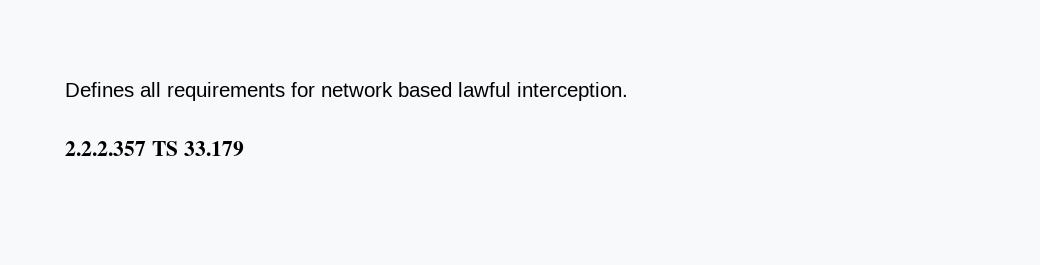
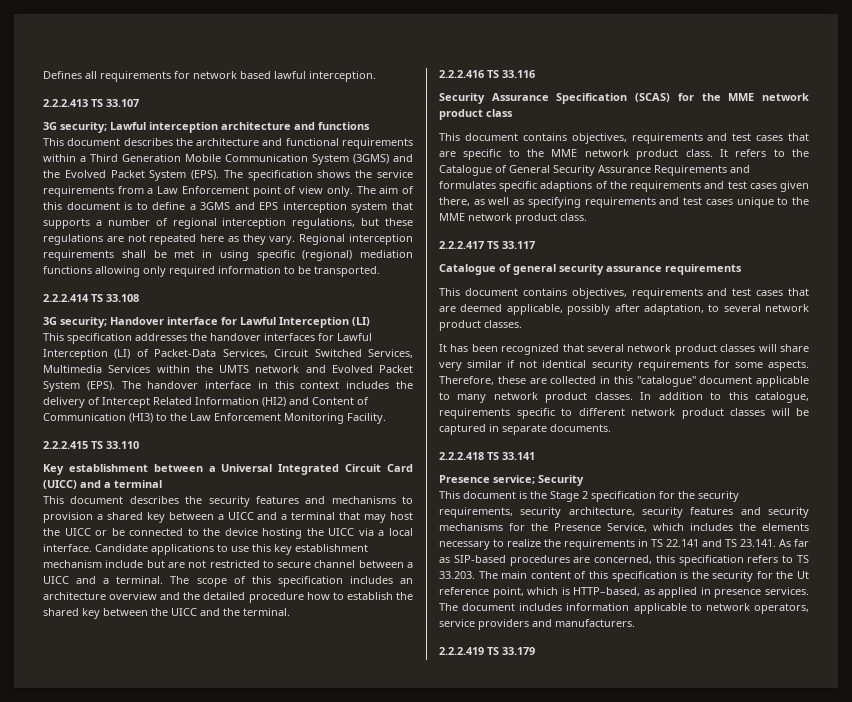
[65,141,146,156] 2.2.2.357 -> [43,99,139,107] [43,122,370,133] [43,138,413,149] [43,154,413,165] [43,170,413,181] [43,186,415,197] [43,202,413,213] [43,218,413,229] [43,234,413,245] [43,250,413,261] [43,266,380,277] [43,294,139,302] [43,317,370,328] [43,333,372,344] [43,349,413,360] [43,365,413,373] [43,381,413,392] [43,397,369,408] [43,413,386,424] [43,441,139,449] [43,464,413,475] [43,480,162,489] [43,496,413,507] [43,512,414,523] [43,528,414,539] [43,544,368,555] [43,560,414,568] [43,576,413,587] [43,592,413,603] [43,608,290,619] [439,70,535,78] [439,93,809,104] [439,109,513,120] [439,133,809,144] [439,149,809,160] [439,165,750,176] [439,181,809,192] [439,197,810,208] [439,213,587,224] [439,241,535,249] [439,264,742,275] [439,288,809,299] [439,304,809,315] [439,320,522,331] [439,344,809,355] [439,360,809,371] [439,376,809,387] [439,392,809,403] [439,408,809,419] [439,424,611,435] [439,452,535,460] [439,475,584,486] [439,491,739,502] [439,507,809,518] [439,523,809,532] [439,539,809,550] [439,555,809,566] [439,571,809,582] [439,587,809,598] [439,603,809,614] [439,619,635,630] [439,647,484,655] 2.2.2.413 TS 33.107 // 3G security; Lawful interception architecture and functions // This document describes the architecture and functional requirements within a Third Generation Mobile Communication System (3GMS) and the Evolved Packet System (EPS). The specification shows the service requirements from a Law Enforcement point of view only. The aim of this document is to define a 3GMS and EPS interception system that supports a number of regional interception regulations, but these regulations are not repeated here as they vary. Regional interception requirements shall be met in using specific (regional) mediation functions allowing only required information to be transported. // 2.2.2.414 TS 33.108 // 3G security; Handover interface for Lawful Interception (LI) // This specification addresses the handover interfaces for Lawful Interception (LI) of Packet-Data Services, Circuit Switched Services, Multimedia Services within the UMTS network and Evolved Packet System (EPS). The handover interface in this context includes the delivery of Intercept Related Information (HI2) and Content of Communication (HI3) to the Law Enforcement Monitoring Facility. // 2.2.2.415 TS 33.110 // Key establishment between a Universal Integrated Circuit Card (UICC) and a terminal // This document describes the security features and mechanisms to provision a shared key between a UICC and a terminal that may host the UICC or be connected to the device hosting the UICC via a local interface. Candidate applications to use this key establishment mechanism include but are not restricted to secure channel between a UICC and a terminal. The scope of this specification includes an architecture overview and the detailed procedure how to establish the shared key between the UICC and the terminal. // 2.2.2.416 TS 33.116 // Security Assurance Specification (SCAS) for the MME network product class // This document contains objectives, requirements and test cases that are specific to the MME network product class. It refers to the Catalogue of General Security Assurance Requirements and formulates specific adaptions of the requirements and test cases given there, as well as specifying requirements and test cases unique to the MME network product class. // 2.2.2.417 TS 33.117 // Catalogue of general security assurance requirements // This document contains objectives, requirements and test cases that are deemed applicable, possibly after adaptation, to several network product classes. // It has been recognized that several network product classes will share very similar if not identical security requirements for some aspects. Therefore, these are collected in this "catalogue" document applicable to many network product classes. In addition to this catalogue, requirements specific to different network product classes will be captured in separate documents. // 2.2.2.418 TS 33.141 // Presence service; Security // This document is the Stage 2 specification for the security requirements, security architecture, security features and security mechanisms for the Presence Service, which includes the elements necessary to realize the requirements in TS 22.141 and TS 23.141. As far as SIP-based procedures are concerned, this specification refers to TS 33.203. The main content of this specification is the security for the Ut reference point, which is HTTP–based, as applied in presence services. The document includes information applicable to network operators, service providers and manufacturers. // 2.2.2.419

